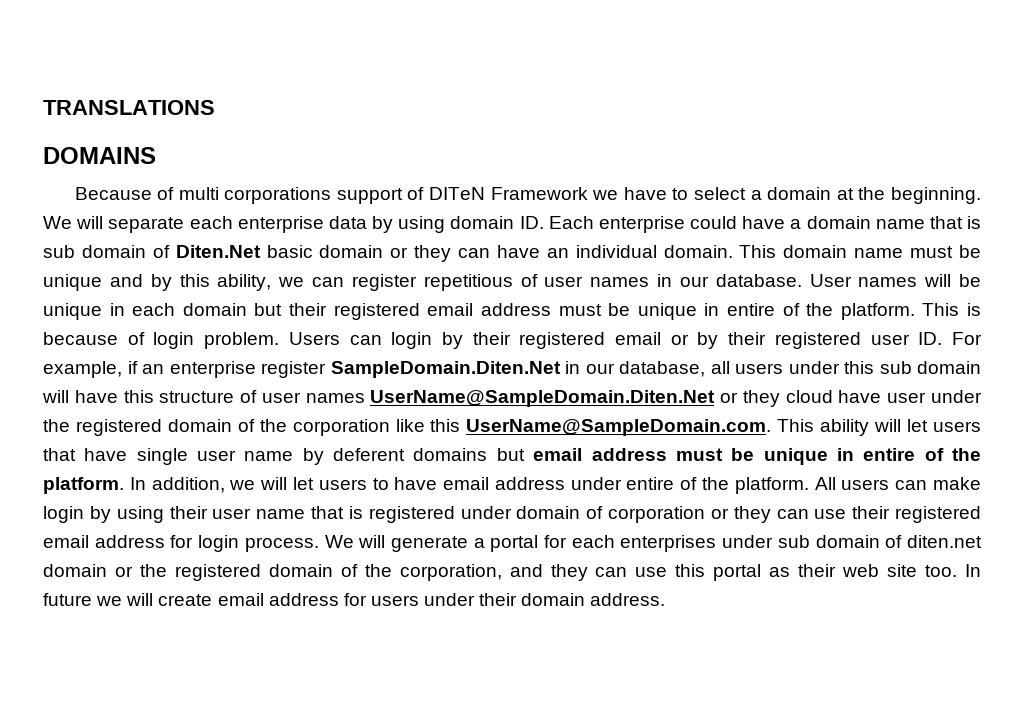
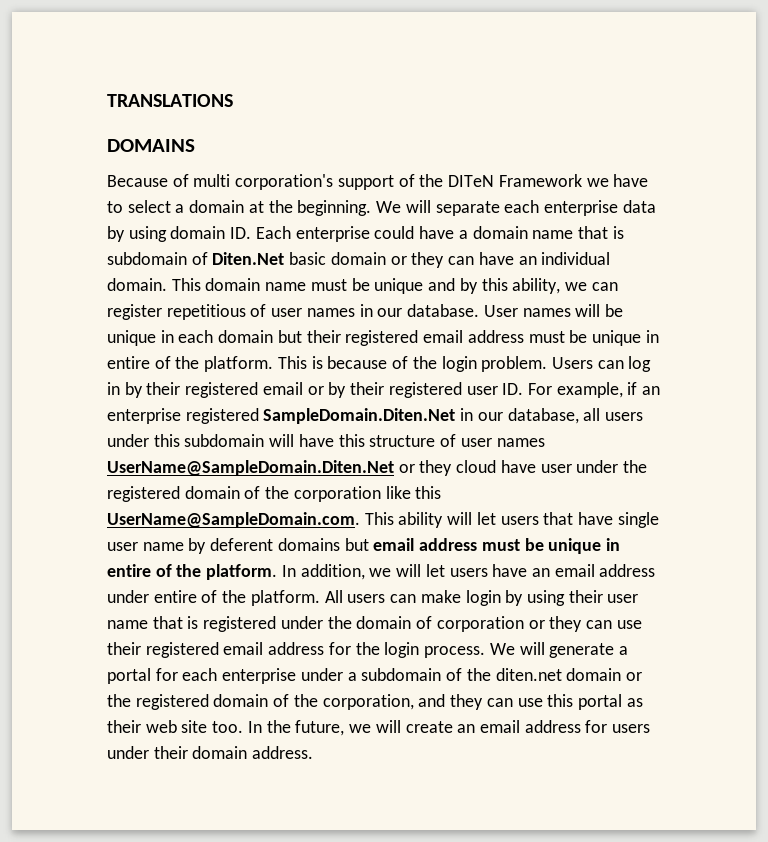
[224,187,332,204] corporations -> [235,174,334,190] corporation's
(425, 193) none -> [419,174,444,187] the
[43,245,146,258] sub domain -> [107,252,187,265] subdomain
(145, 338) none -> [412,356,437,369] the
[391,332,433,349] login -> [628,356,652,372] [107,382,120,395] log in
[261,361,326,378] register -> [185,408,259,424] registered
[879,361,981,374] sub domain -> [184,434,265,447] subdomain
[372,477,438,490] to have -> [492,564,550,577] have an
(512, 512) none -> [327,616,352,629] the
(194, 541) none -> [355,642,380,655] the
[620,535,903,552] enterprises under sub domain of -> [222,668,491,684] enterprise under a subdomain of the
[43,593,92,606] future -> [266,720,345,736] the future,
(213, 600) none -> [457,724,476,733] an

